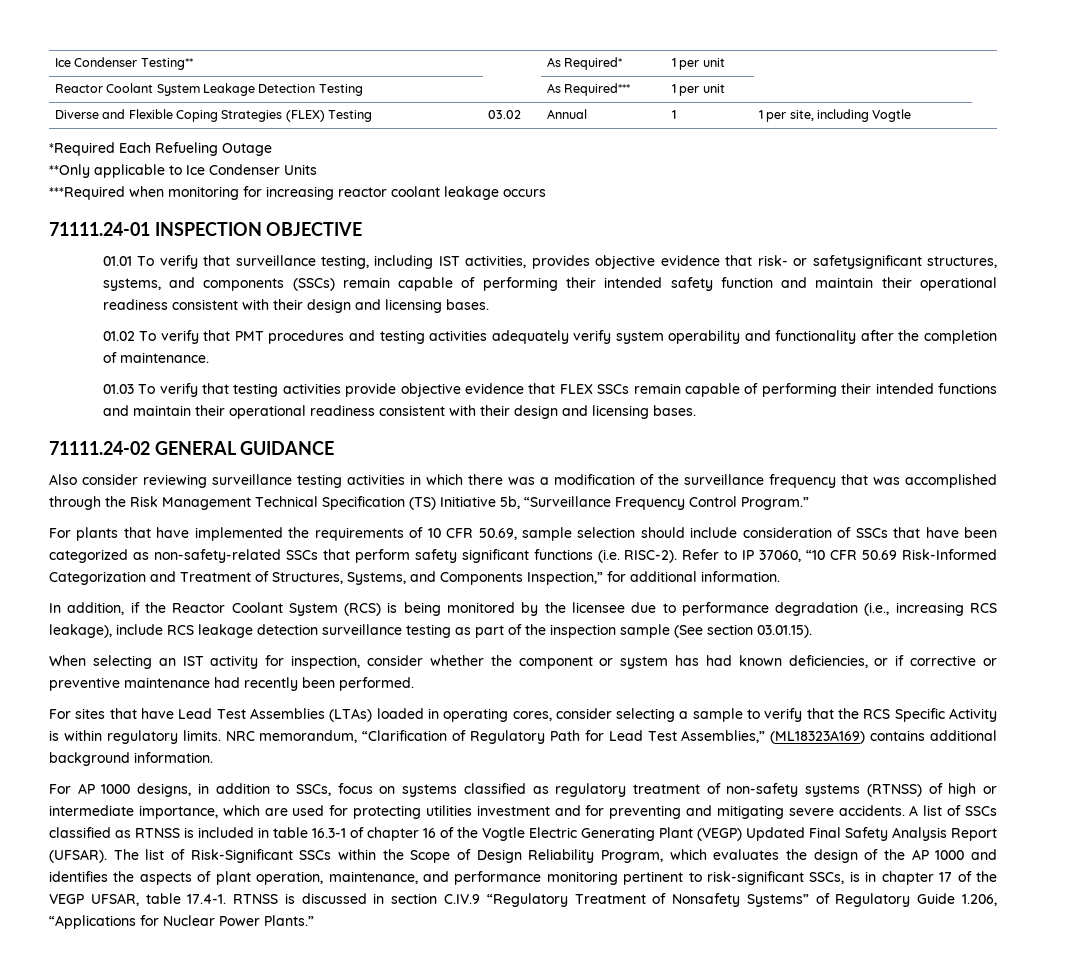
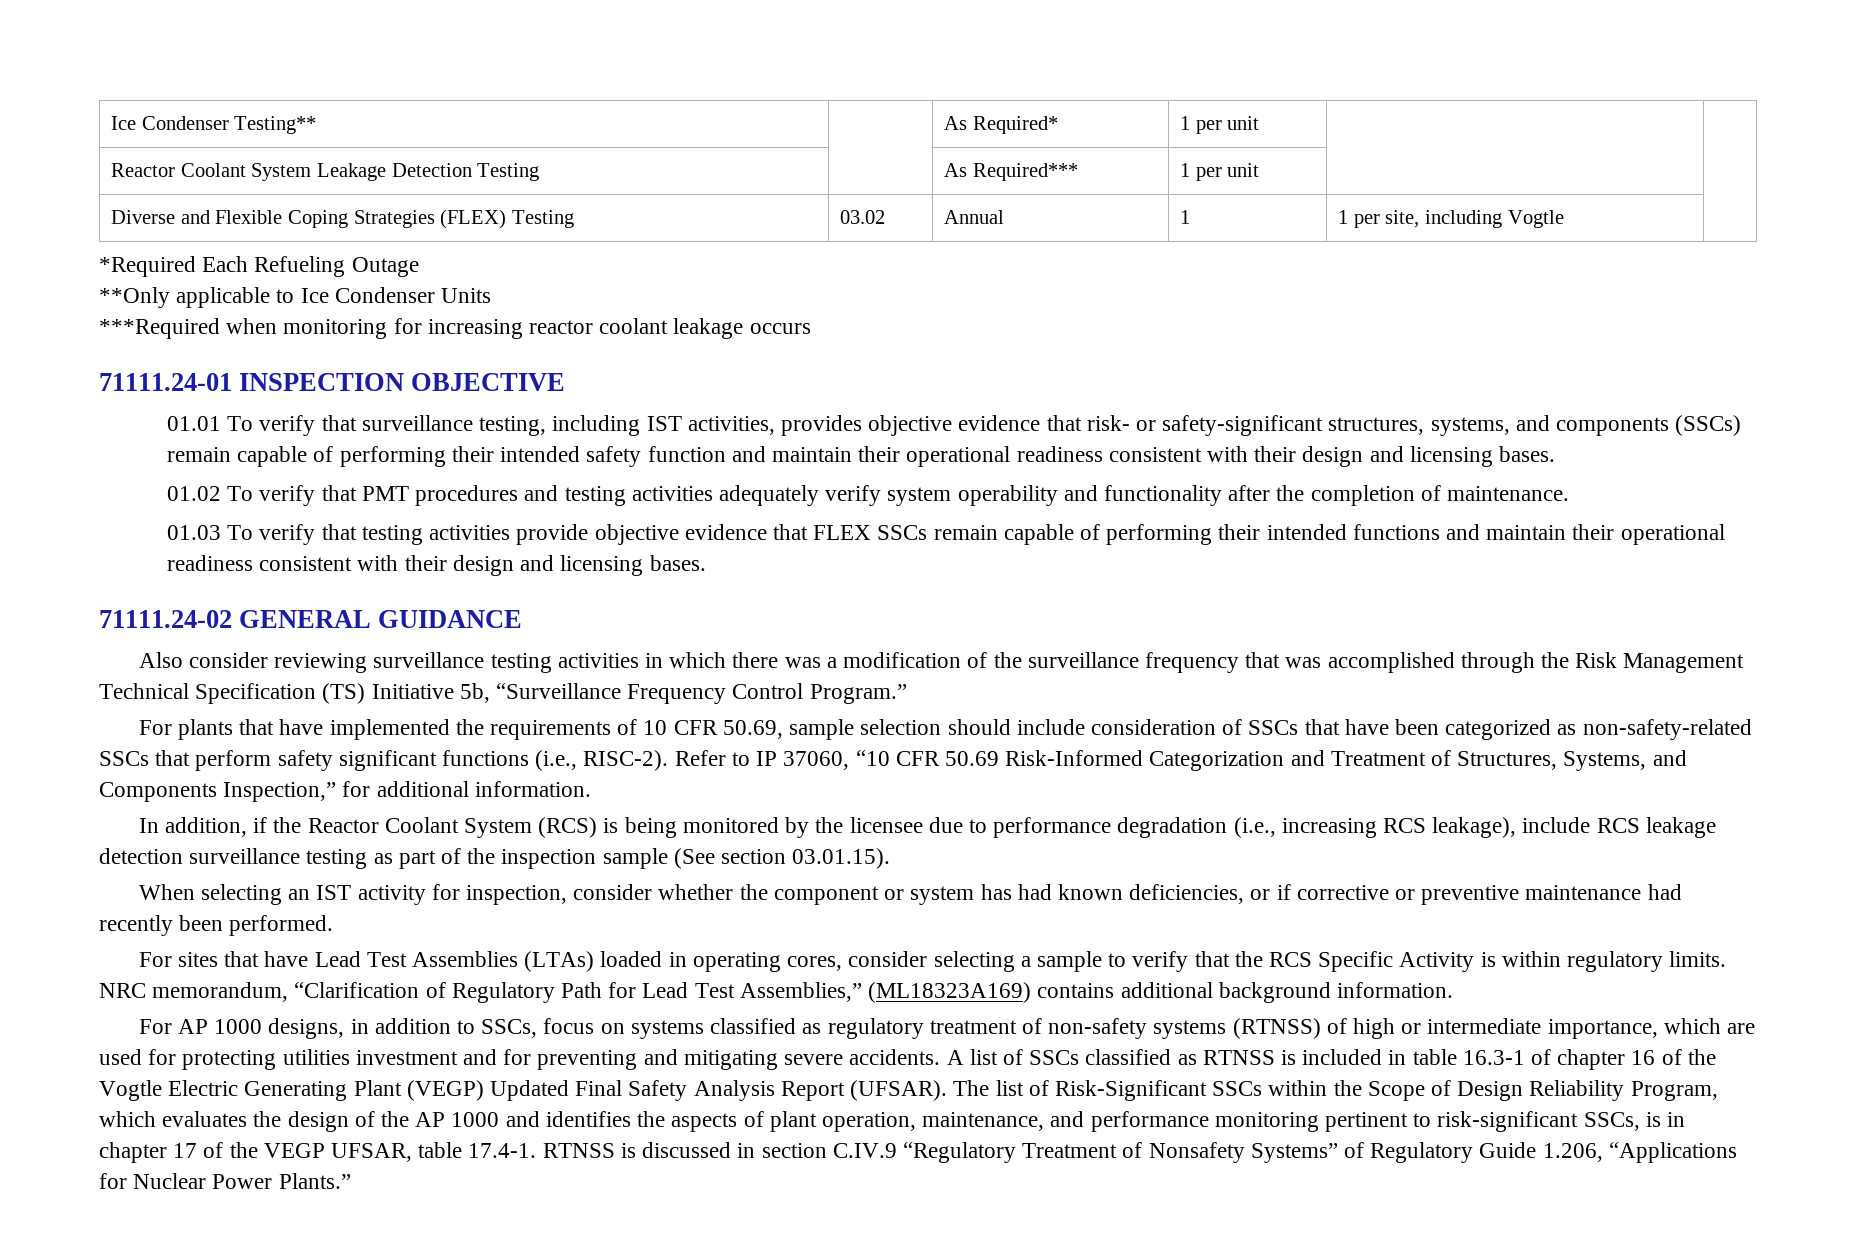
[812,255,922,269] safetysignificant -> [1162,415,1324,436] safety-significant
[597,549,620,563] (i.e. -> [535,750,578,771] (i.e.,

